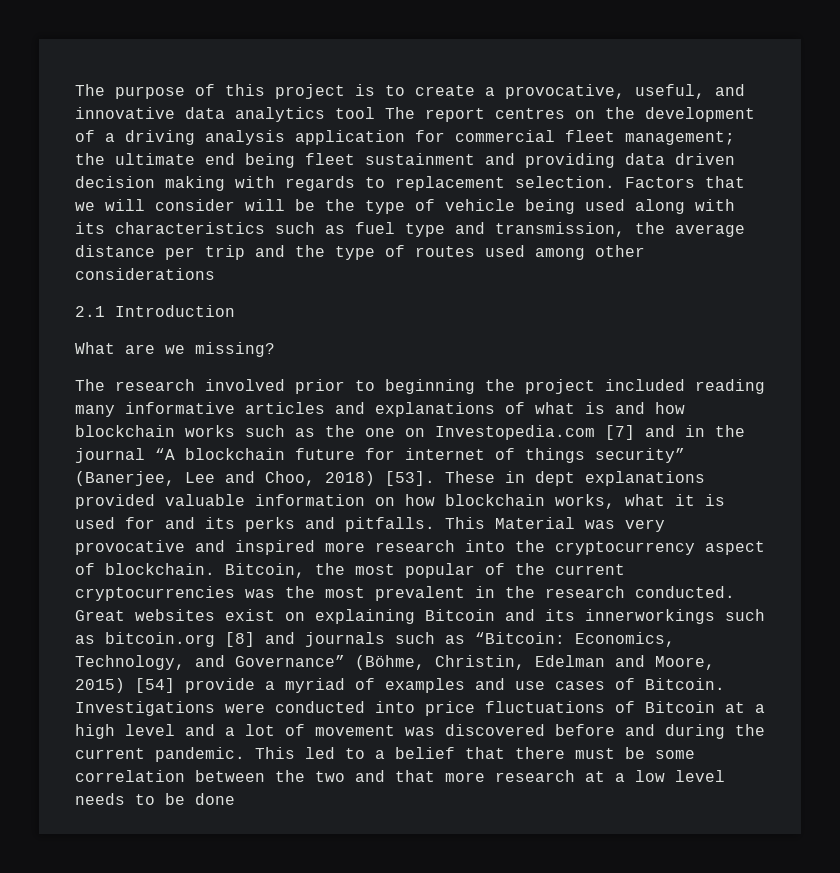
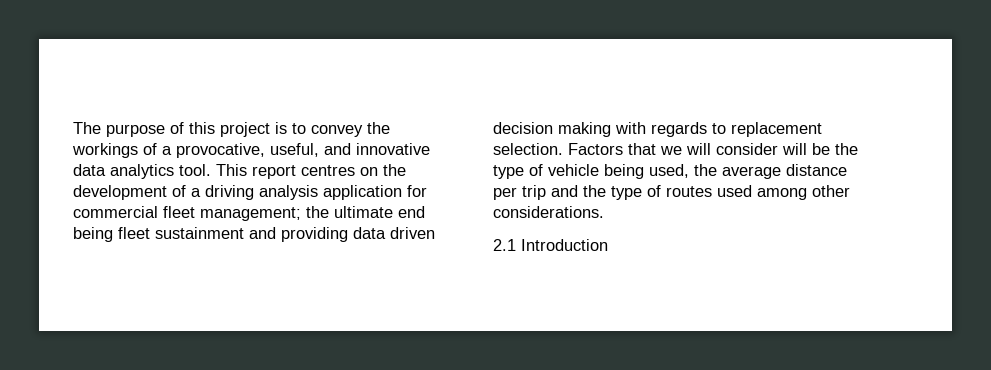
[415,85,475,96] create -> [311,122,390,137] [72,143,157,158] convey the workings of
[335,107,415,119] tool The -> [179,164,247,176] tool. This
[585,199,735,214] [75,222,625,237] used along with its characteristics such as fuel type and transmission, -> [649,164,689,178] used,
[75,268,215,280] considerations -> [493,206,604,218] considerations.
[75,342,275,357] [75,379,765,394] [75,402,685,417] [75,425,745,440] [75,448,685,463] [75,471,705,486] [75,494,725,509] [75,517,665,532] [75,540,765,555] [75,563,625,578] [75,586,735,601] [75,609,765,624] [75,632,675,647] [75,655,715,670] [75,678,725,693] [75,701,765,716] [75,724,765,739] [75,747,695,762] [75,770,725,782] [75,793,235,805] // What are we missing? // The research involved prior to beginning the project included reading many informative articles and explanations of what is and how blockchain works such as the one on Investopedia.com [7] and in the journal “A blockchain future for internet of things security” (Banerjee, Lee and Choo, 2018) [53]. These in dept explanations provided valuable information on how blockchain works, what it is used for and its perks and pitfalls. This Material was very provocative and inspired more research into the cryptocurrency aspect of blockchain. Bitcoin, the most popular of the current cryptocurrencies was the most prevalent in the research conducted. Great websites exist on explaining Bitcoin and its innerworkings such as bitcoin.org [8] and journals such as “Bitcoin: Economics, Technology, and Governance” (Böhme, Christin, Edelman and Moore, 2015) [54] provide a myriad of examples and use cases of Bitcoin. Investigations were conducted into price fluctuations of Bitcoin at a high level and a lot of movement was discovered before and during the current pandemic. This led to a belief that there must be some correlation between the two and that more research at a low level needs to be done -> (608, 245) none

